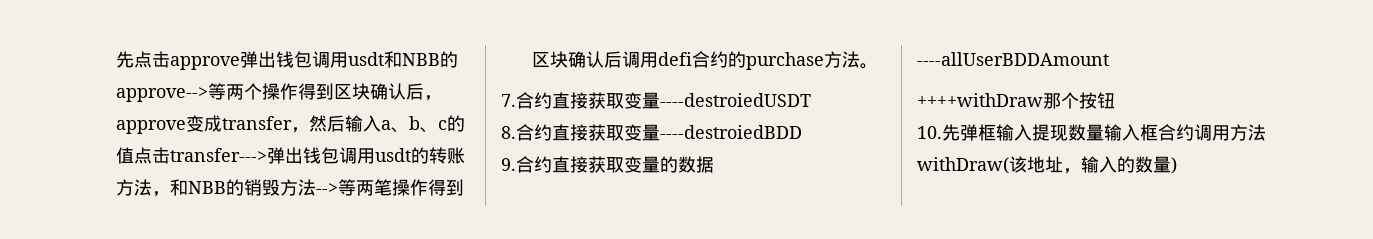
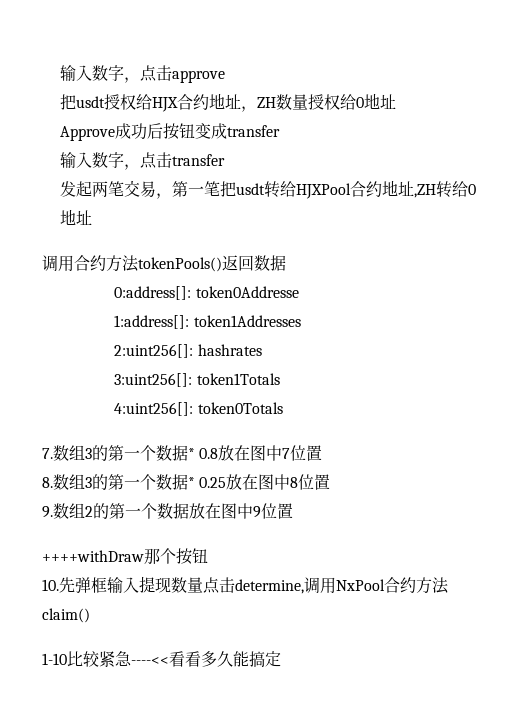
[116,51,135,68] 先 -> [60,65,141,83] 输入数字，
[240,51,459,68] [116,83,443,102] [116,115,466,134] [116,147,466,164] [116,179,465,197] [532,51,879,70] [501,92,811,109] [501,124,802,141] [501,156,714,173] [917,52,1109,66] 弹出钱包调用usdt和NBB的approve-->等两个操作得到区块确认后，approve变成transfer，然后输入a、b、c的值点击transfer--->弹出钱包调用usdt的转账方法，和NBB的销毁方法-->等两笔操作得到区块确认后调用defi合约的purchase方法。 // 7.合约直接获取变量----destroiedUSDT // 8.合约直接获取变量----destroiedBDD // 9.合约直接获取变量的数据----allUserBDDAmount -> [60,93,397,112] [60,123,281,141] [60,152,226,170] [60,180,477,199] [60,209,93,225] [42,255,286,272] [114,286,299,300] [114,315,301,329] [114,344,262,358] [114,373,280,387] [114,402,283,416] [42,445,323,461] [42,474,331,490] [42,503,293,519] // 把usdt授权给HJX合约地址，ZH数量授权给0地址 // Approve成功后按钮变成transfer // 输入数字，点击transfer // 发起两笔交易，第一笔把usdt转给HJXPool合约地址,ZH转给0地址 // 调用合约方法tokenPools()返回数据 // 0:address[]: token0Addresse // 1:address[]: token1Addresses // 2:uint256[]: hashrates // 3:uint256[]: token1Totals // 4:uint256[]: token0Totals // 7.数组3的第一个数据* 0.8放在图中7位置 // 8.数组3的第一个数据* 0.25放在图中8位置 // 9.数组2的第一个数据放在图中9位置
[1104,124,1266,141] [917,156,1177,174] 输入框合约调用方法withDraw(该地址，输入的数量) -> [203,577,449,594] [42,608,90,623] [42,651,281,667] 点击determine,调用NxPool合约方法claim() // 1-10比较紧急----<<看看多久能搞定

